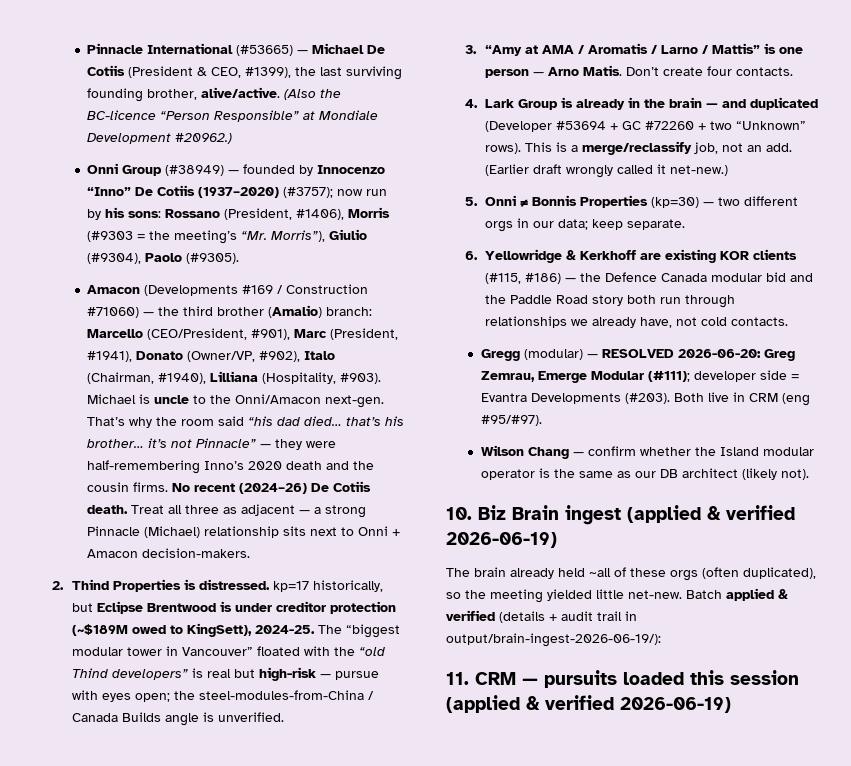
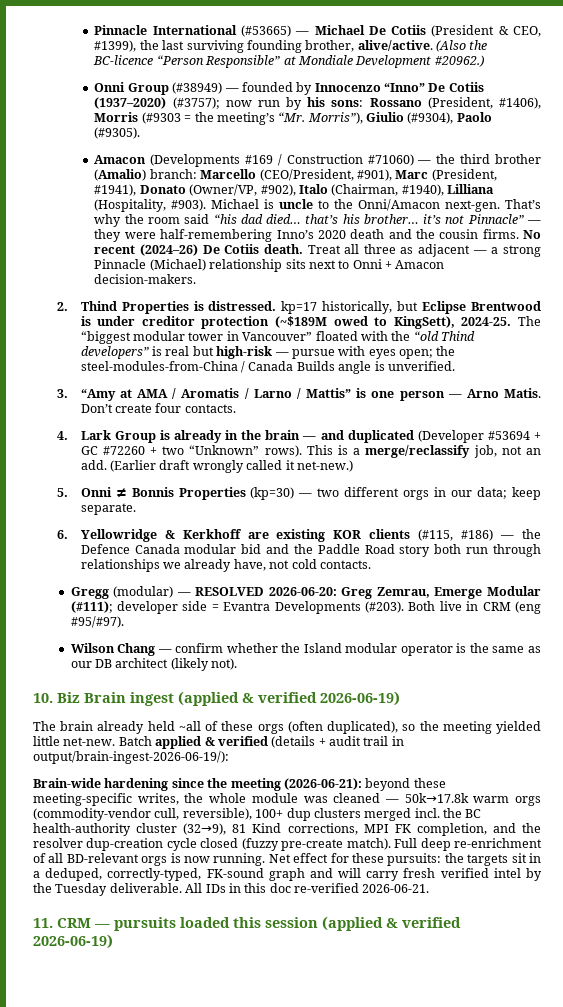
(661, 640) none -> [33,778,446,791] [33,793,541,806] [33,808,482,821] [33,823,542,836] [33,838,543,851] [33,853,541,866] [33,868,542,881] [33,883,430,896] // Brain-wide hardening since the meeting (2026-06-21): beyond these meeting-specific writes, the whole module was cleaned — 50k→17.8k warm orgs (commodity-vendor cull, reversible), 100+ dup clusters merged incl. the BC health-authority cluster (32→9), 81 Kind corrections, MPI FK completion, and the resolver dup-creation cycle closed (fuzzy pre-create match). Full deep re-enrichment of all BD-relevant orgs is now running. Net effect for these pursuits: the targets sit in a deduped, correctly-typed, FK-sound graph and will carry fresh verified intel by the Tuesday deliverable. All IDs in this doc re-verified 2026-06-21.

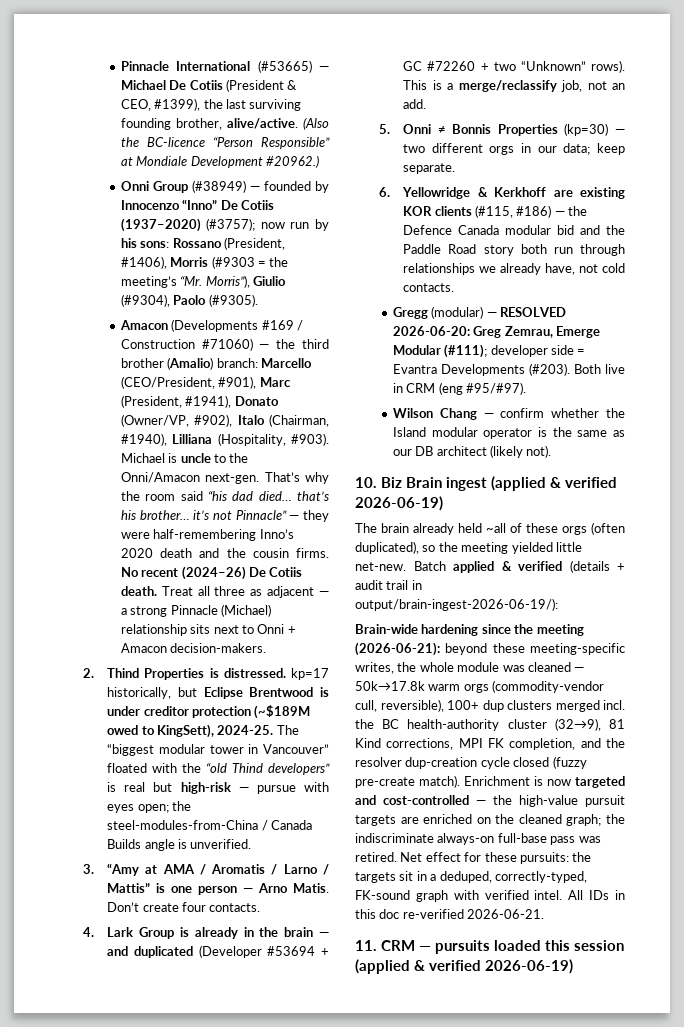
[110,460,353,473] (Earlier draft wrongly called it net-new.) -> (427, 104) none
[394,838,543,851] [33,853,266,866] Full deep re-enrichment of all BD-relevant orgs is now running. -> [464,776,625,788] [355,795,625,807] [355,814,625,826] [355,833,601,845] [355,852,397,862] Enrichment is now targeted and cost-controlled — the high-value pursuit targets are enriched on the cleaned graph; the indiscriminate always-on full-base pass was retired.
[309,868,542,881] [33,883,182,896] and will carry fresh verified intel by the Tuesday deliverable. -> [453,890,563,900] with verified intel.

